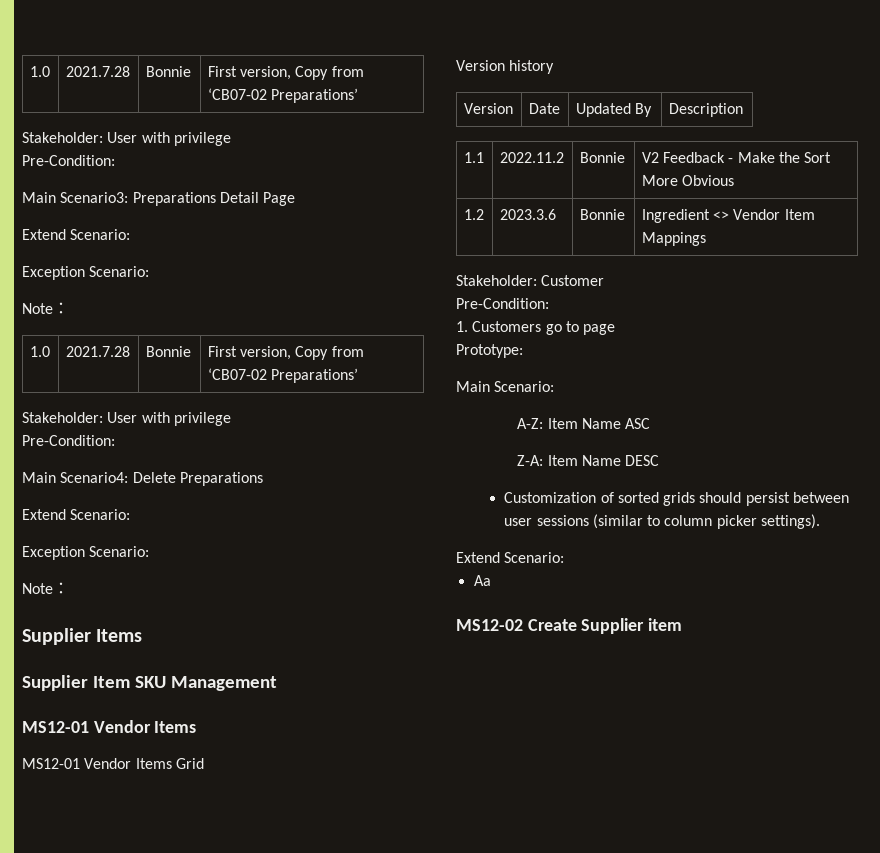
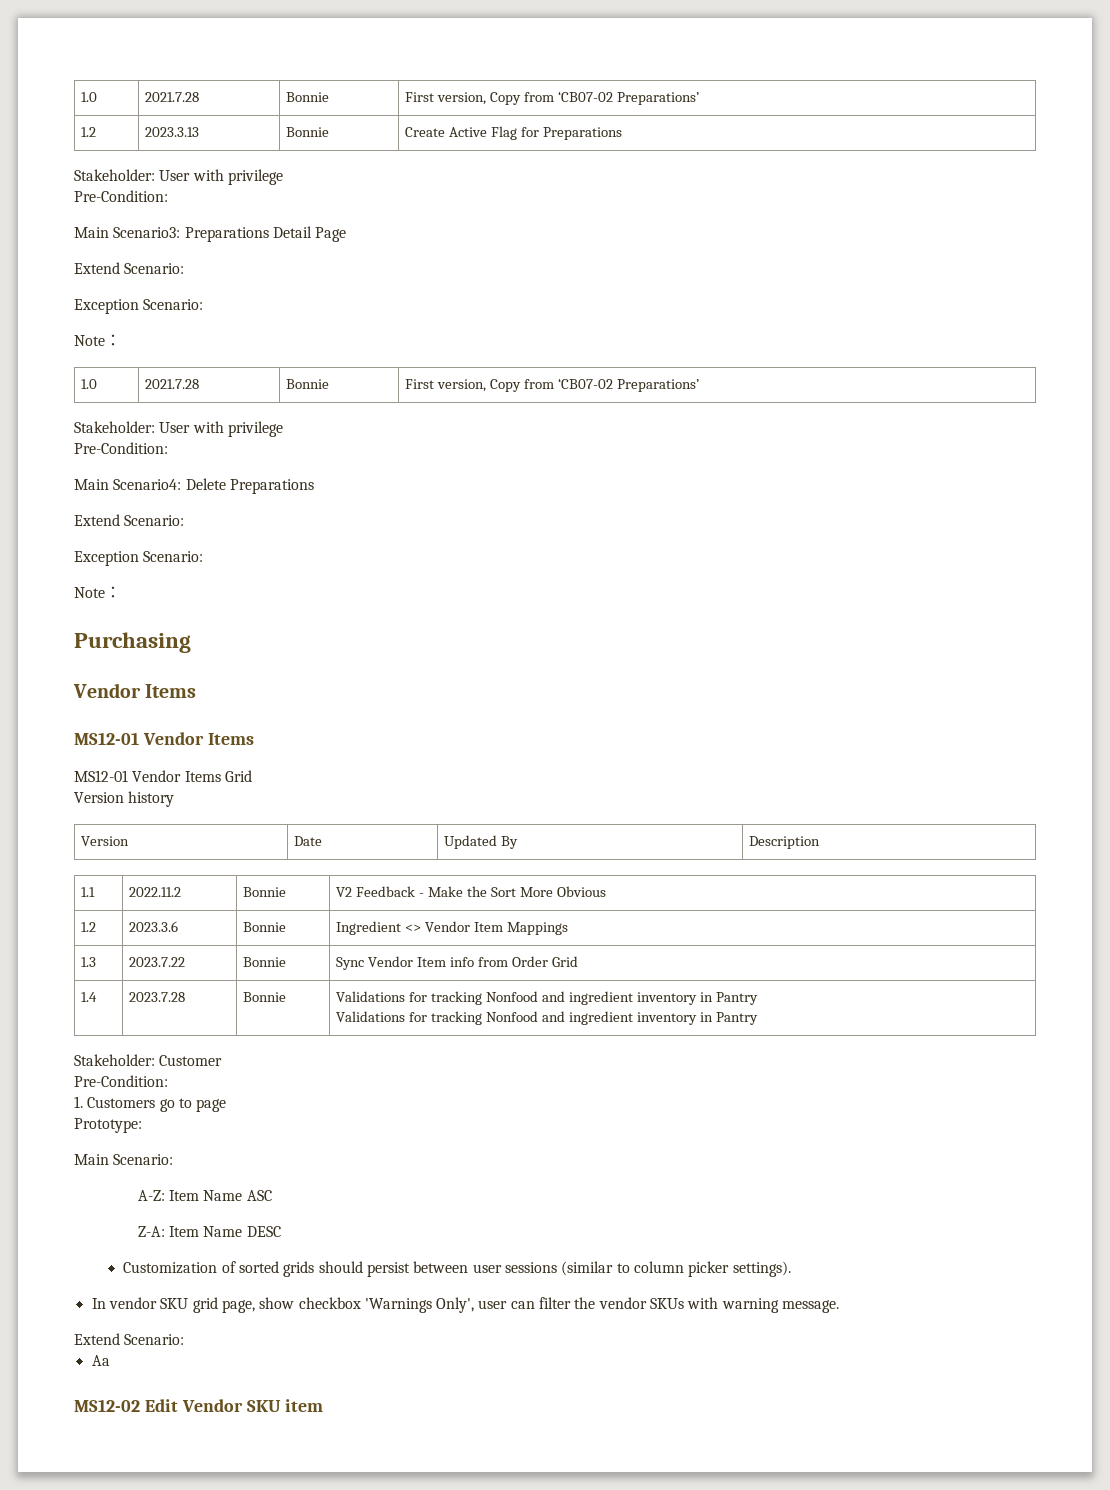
[29,66,50,77] [65,66,130,77] [145,66,191,77] [207,66,364,80] [207,88,359,103] 1.0 | 2021.7.28 | Bonnie | First version, Copy from ‘CB07-02 Preparations’ -> [81,92,98,102] [145,92,200,102] [286,92,330,102] [405,91,700,105] [81,127,97,137] [145,127,200,137] [286,127,330,137] [405,126,623,140] 1.0 | 2021.7.28 | Bonnie | First version, Copy from ‘CB07-02 Preparations’ // 1.2 | 2023.3.13 | Bonnie | Create Active Flag for Preparations
[22,628,143,645] [22,675,277,691] Supplier Items // Supplier Item SKU Management -> [74,632,191,653] [73,683,197,698] Purchasing // Vendor Items
(706, 239) none -> [81,957,97,967] [129,957,186,967] [243,957,287,967] [336,956,578,970] [81,992,98,1002] [129,992,186,1002] [243,992,287,1002] [336,991,758,1005] [336,1011,758,1025] // 1.3 | 2023.7.22 | Bonnie | Sync Vendor Item info from Order Grid // 1.4 | 2023.7.28 | Bonnie | Validations for tracking Nonfood and ingredient inventory in Pantry // Validations for tracking Nonfood and ingredient inventory in Pantry
(821, 521) none -> [91,1297,840,1313] // In vendor SKU grid page, show checkbox 'Warnings Only', user can filter the vendor SKUs with warning message.
[527,618,645,634] Create Supplier -> [144,1399,281,1412] Edit Vendor SKU

